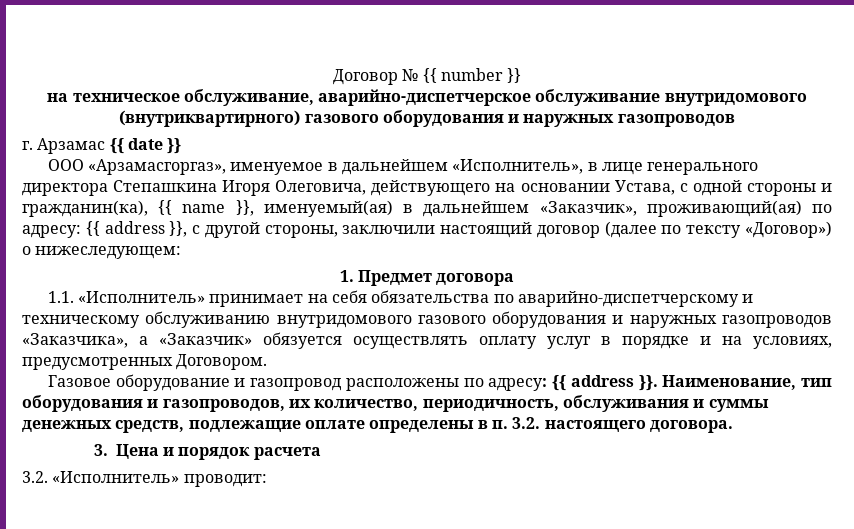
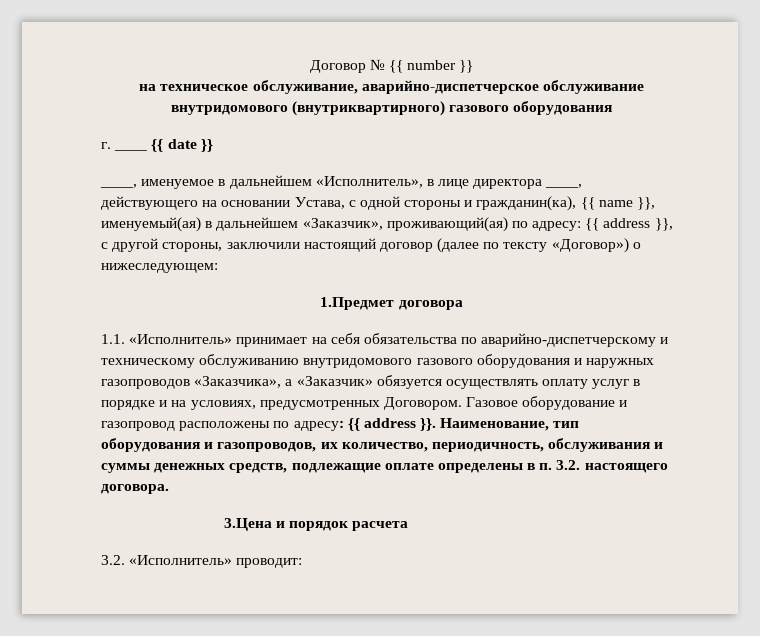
[508,114,735,127] и наружных газопроводов -> (613, 108) none
[37,138,106,154] Арзамас -> [114,149,148,151] ____
[47,159,227,175] ООО «Арзамасгоргаз», -> [100,184,137,188] ____,
[647,162,759,175] [22,180,367,196] генерального директора Степашкина Игоря Олеговича, -> [473,179,583,189] директора ____,
[339,270,432,286] 1. Предмет -> [320,297,395,310] 1.Предмет
(268, 362) // -> (462, 403) none
[93,444,159,459] 3. Цена -> [223,518,272,531] 3.Цена

